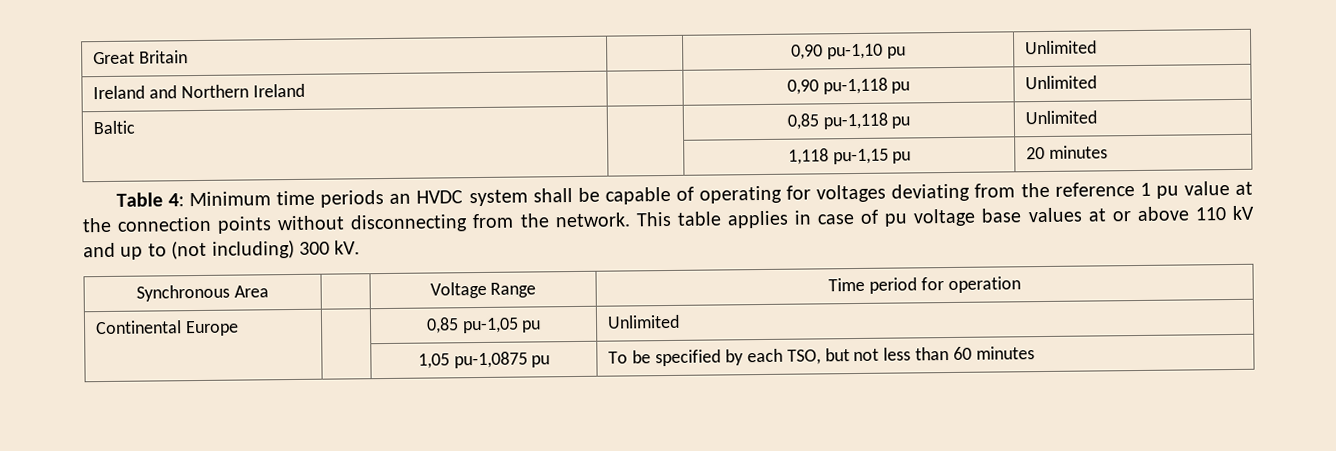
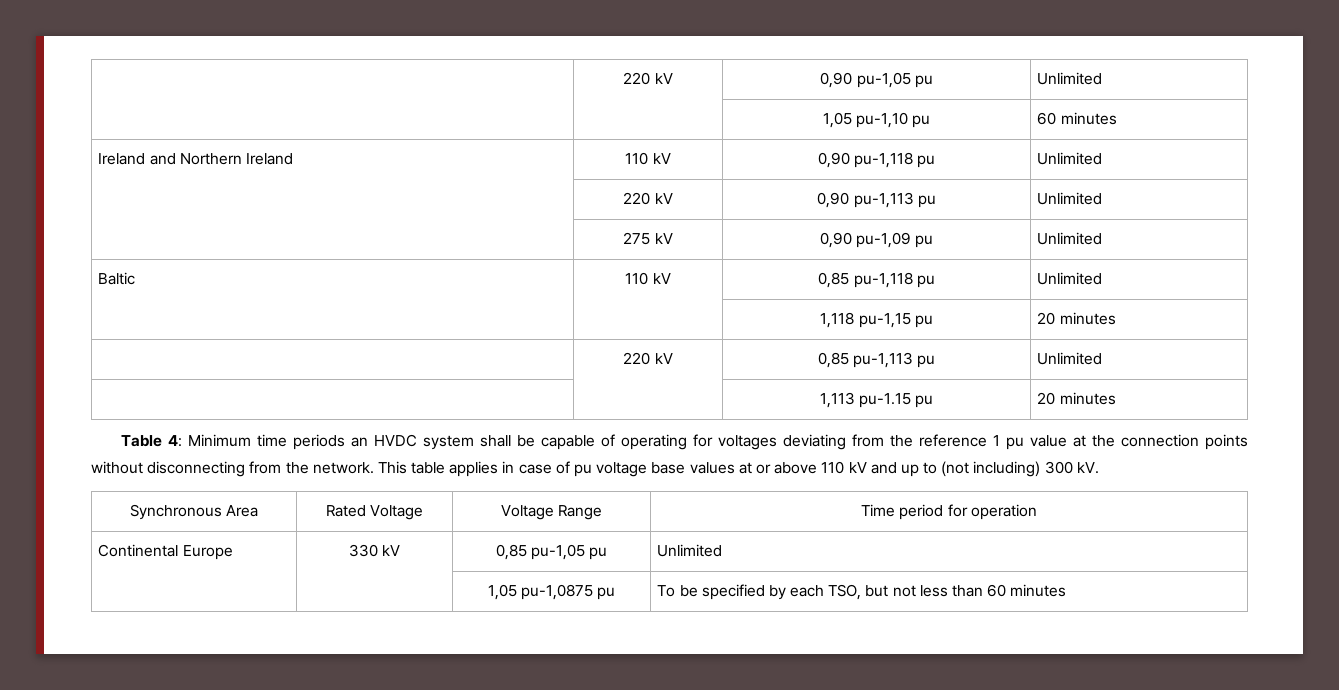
[93,50,189,65] [791,44,824,60] Great Britain | | 0,90 -> [623,72,673,85] [820,72,933,88] [1037,72,1103,85] [822,112,852,128] | 220 kV | 0,90 pu-1,05 pu | Unlimited // | | 1,05
[1025,40,1098,55] Unlimited -> [1037,112,1117,125] 60 minutes
(305, 90) none -> [625,152,671,165] 110 kV
(1098, 82) none -> [623,192,673,205] [817,192,936,208] [1037,192,1103,205] [623,232,673,245] [819,232,934,248] [1037,232,1103,245] // | 220 kV | 0,90 pu-1,113 pu | Unlimited // | 275 kV | 0,90 pu-1,09 pu | Unlimited
(136, 127) none -> [625,272,671,285] 110 kV
(1109, 152) none -> [623,352,673,365] [817,352,936,368] [1037,352,1103,365] [819,392,934,408] [1037,392,1116,405] // | 220 kV | 0,85 pu-1,113 pu | Unlimited // | | 1,113 pu-1.15 pu | 20 minutes
(269, 291) none -> [325,505,424,520] Rated Voltage
(240, 328) none -> [348,544,401,557] 330 kV

